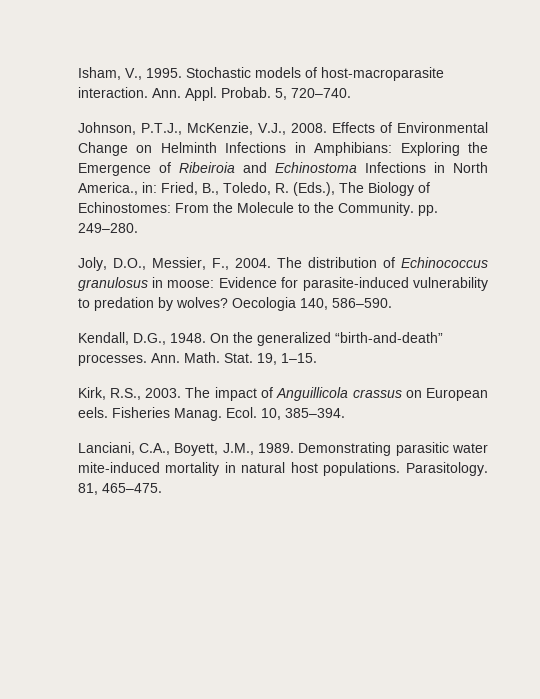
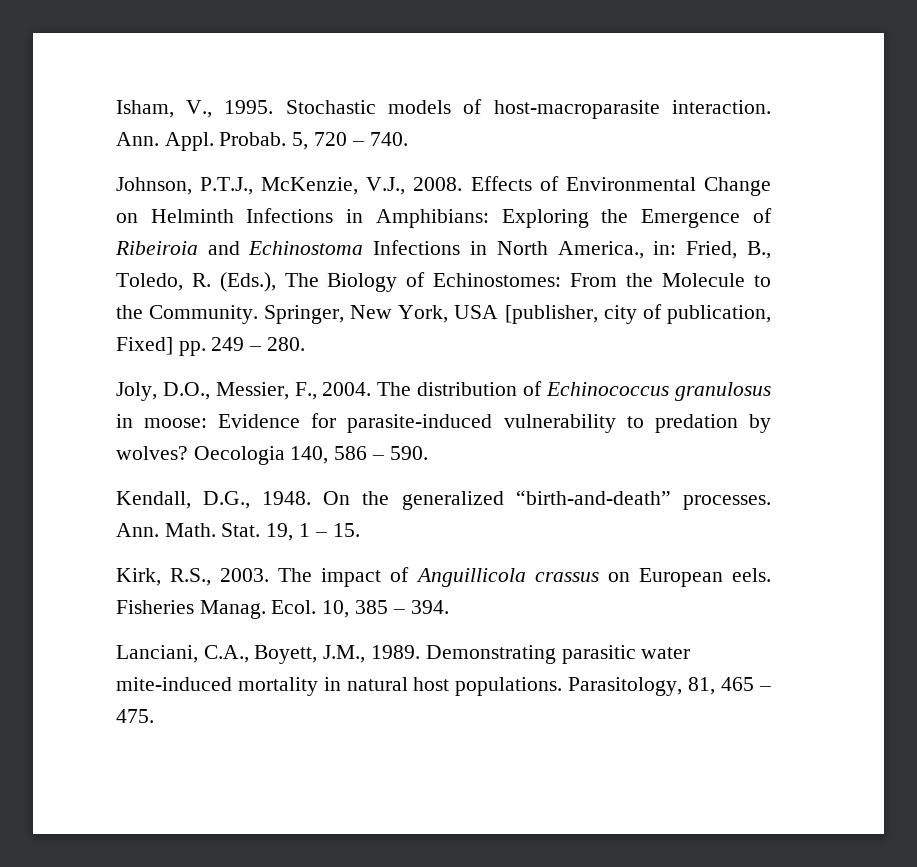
[290,88,351,98] 720–740. -> [314,132,408,146] 720 – 740.
[417,205,438,216] [77,223,138,233] pp. 249–280. -> [264,304,772,324] [115,337,306,356] Springer, New York, USA [publisher, city of publication, Fixed] pp. 249 – 280.
[331,298,392,308] 586–590. -> [334,446,428,460] 586 – 590.
[280,353,317,363] 1–15. -> [299,523,360,537] 1 – 15.
[284,408,345,418] 385–394. -> [355,600,449,614] 385 – 394.
[406,462,488,476] [77,483,162,495] Parasitology. 81, 465–475. -> [568,677,771,696] [115,709,154,723] Parasitology, 81, 465 – 475.

